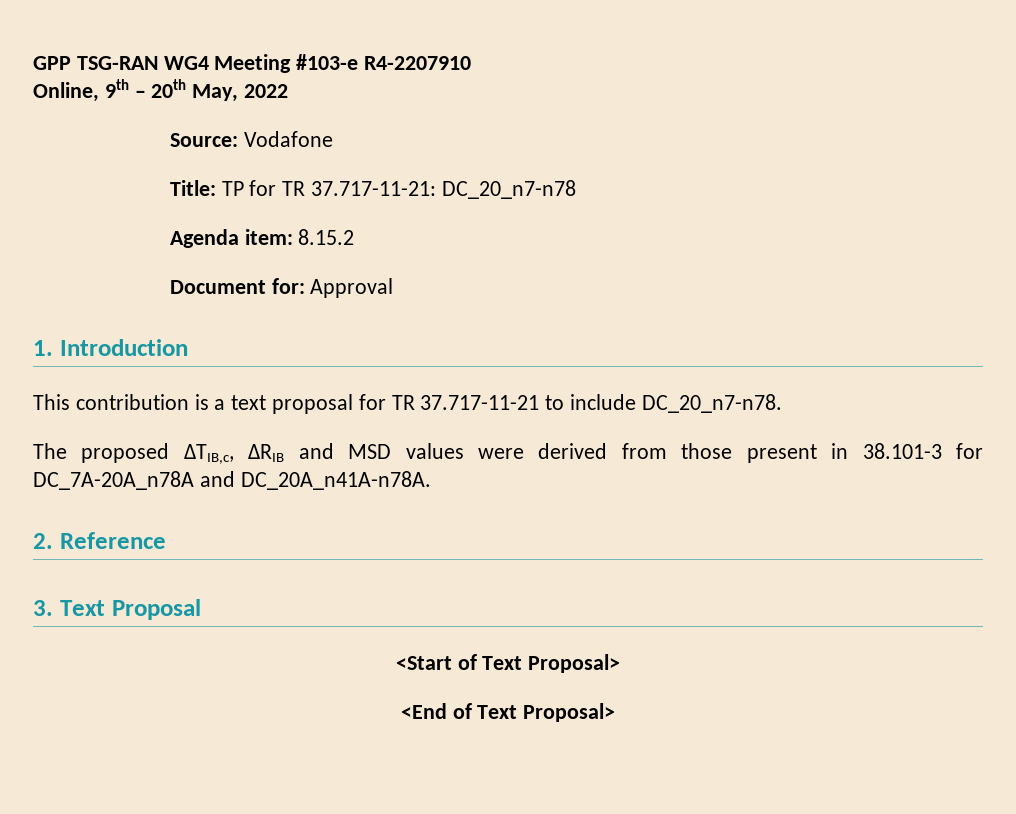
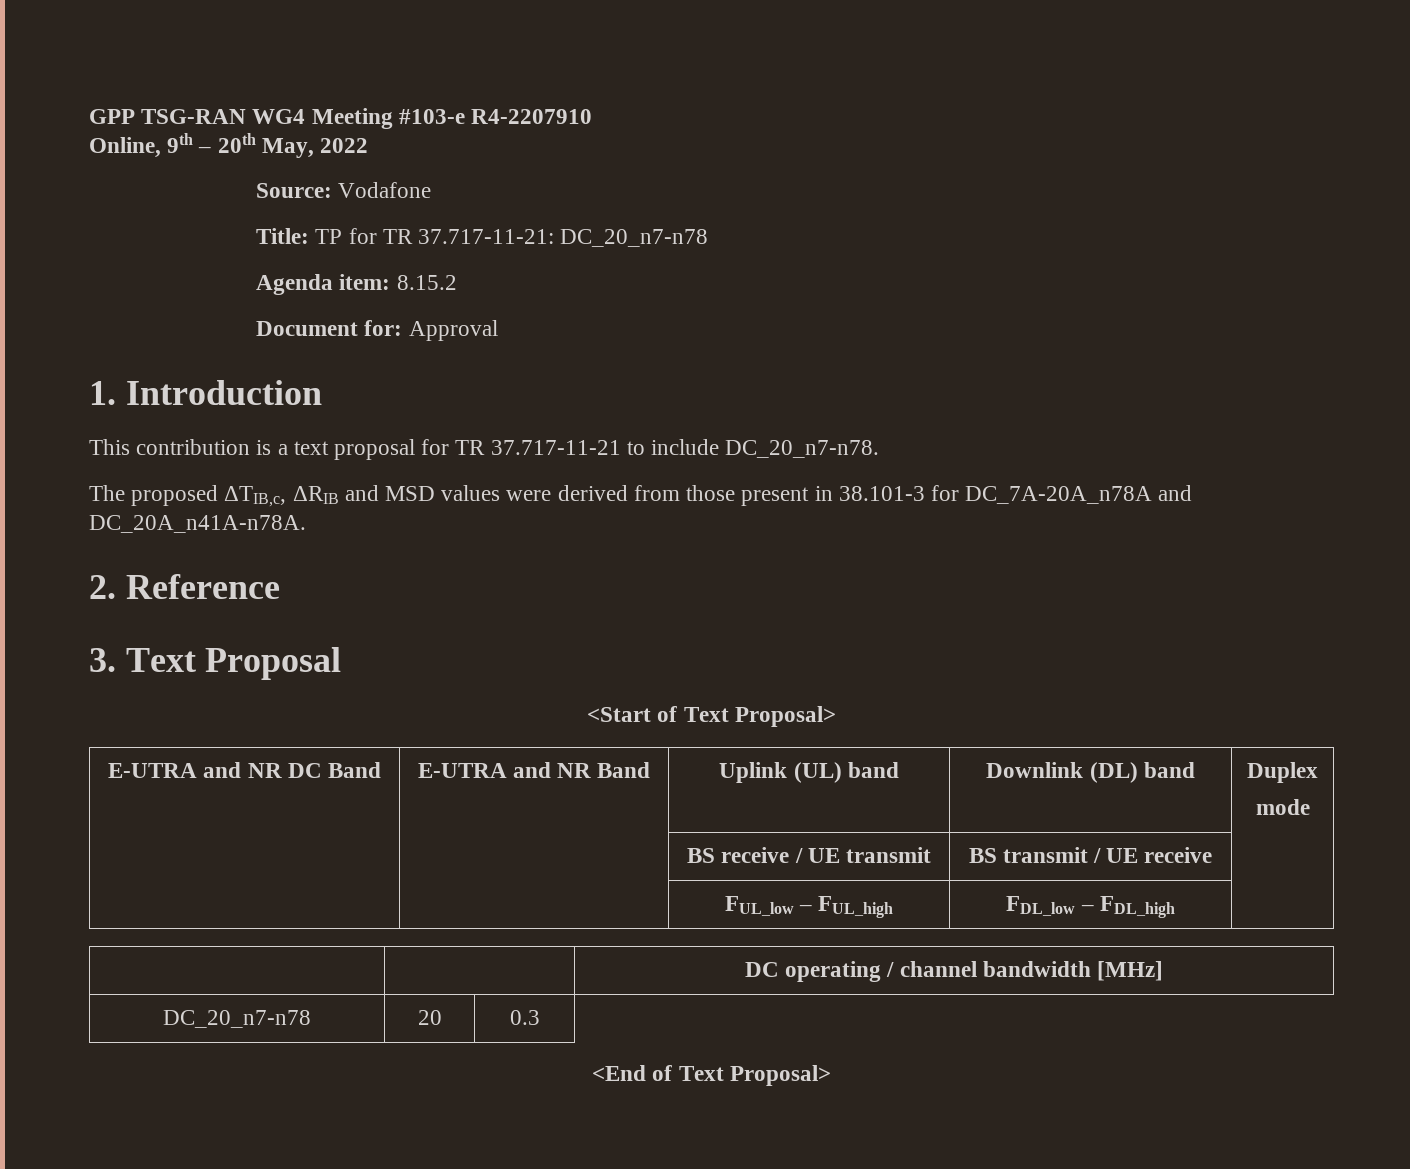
(621, 663) none -> [108,762,381,778] [417,762,651,778] [719,762,899,783] [986,762,1195,783] [1247,762,1318,783] [1255,799,1310,815] [687,847,931,863] [968,847,1213,863] [724,896,894,918] [1006,896,1175,918] [744,961,1164,982] [163,1010,311,1028] [417,1010,442,1025] [509,1010,540,1025] // E-UTRA and NR DC Band | E-UTRA and NR Band | Uplink (UL) band | Downlink (DL) band | Duplex // mode // | | BS receive / UE transmit | BS transmit / UE receive | // | | FUL_low – FUL_high | FDL_low – FDL_high | // | | DC operating / channel bandwidth [MHz] // DC_20_n7-n78 | 20 | 0.3

